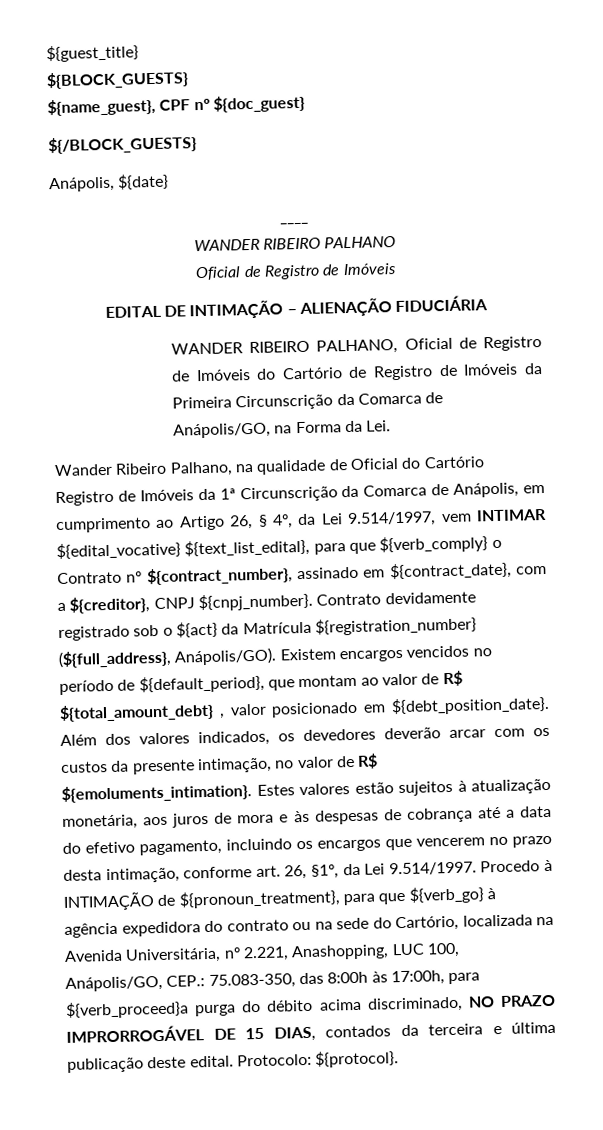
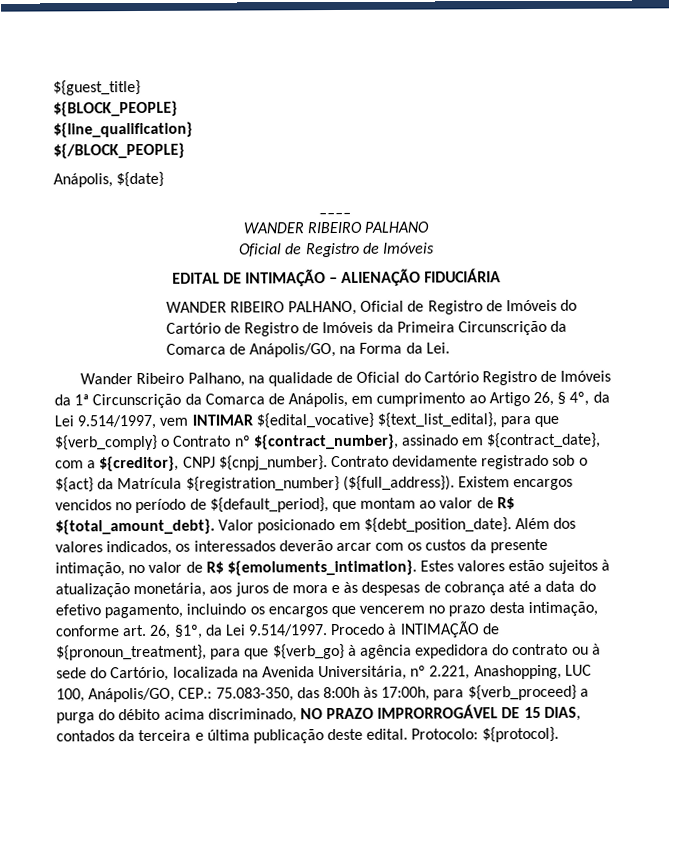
[46,70,189,90] [47,94,305,117] [48,135,197,155] ${BLOCK_GUESTS} // ${name_guest}, CPF nº ${doc_guest} // ${/BLOCK_GUESTS} -> [53,100,178,117] [53,121,193,138] [53,142,185,159] ${BLOCK_PEOPLE} // ${line_qualification} // ${/BLOCK_PEOPLE}
[58,647,278,669] (${full_address}, Anápolis/GO). -> [342,475,455,491] (${full_address}).
[59,702,267,723] ${total_amount_debt} , valor -> [55,518,255,535] ${total_amount_debt}. Valor
[303,728,376,741] devedores -> [193,540,276,552] interessados
[314,921,333,930] na -> [591,643,601,655] à
[65,1000,189,1019] ${verb_proceed}a -> [467,684,589,701] ${verb_proceed} a

